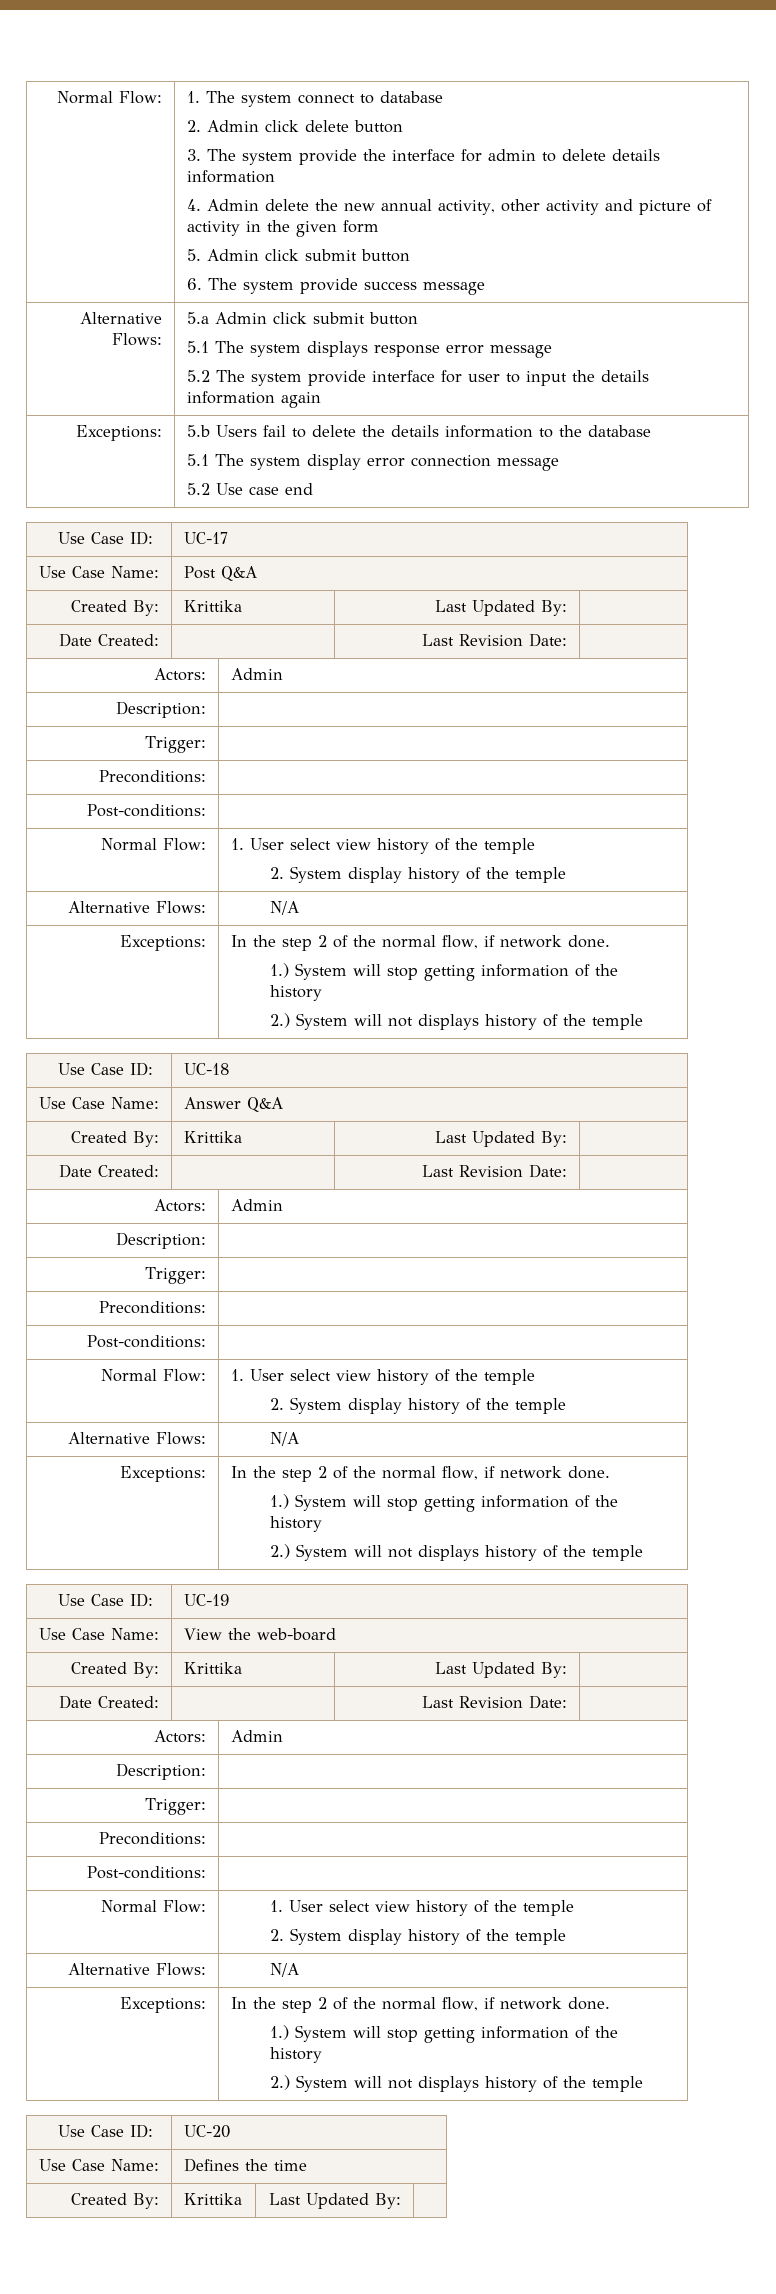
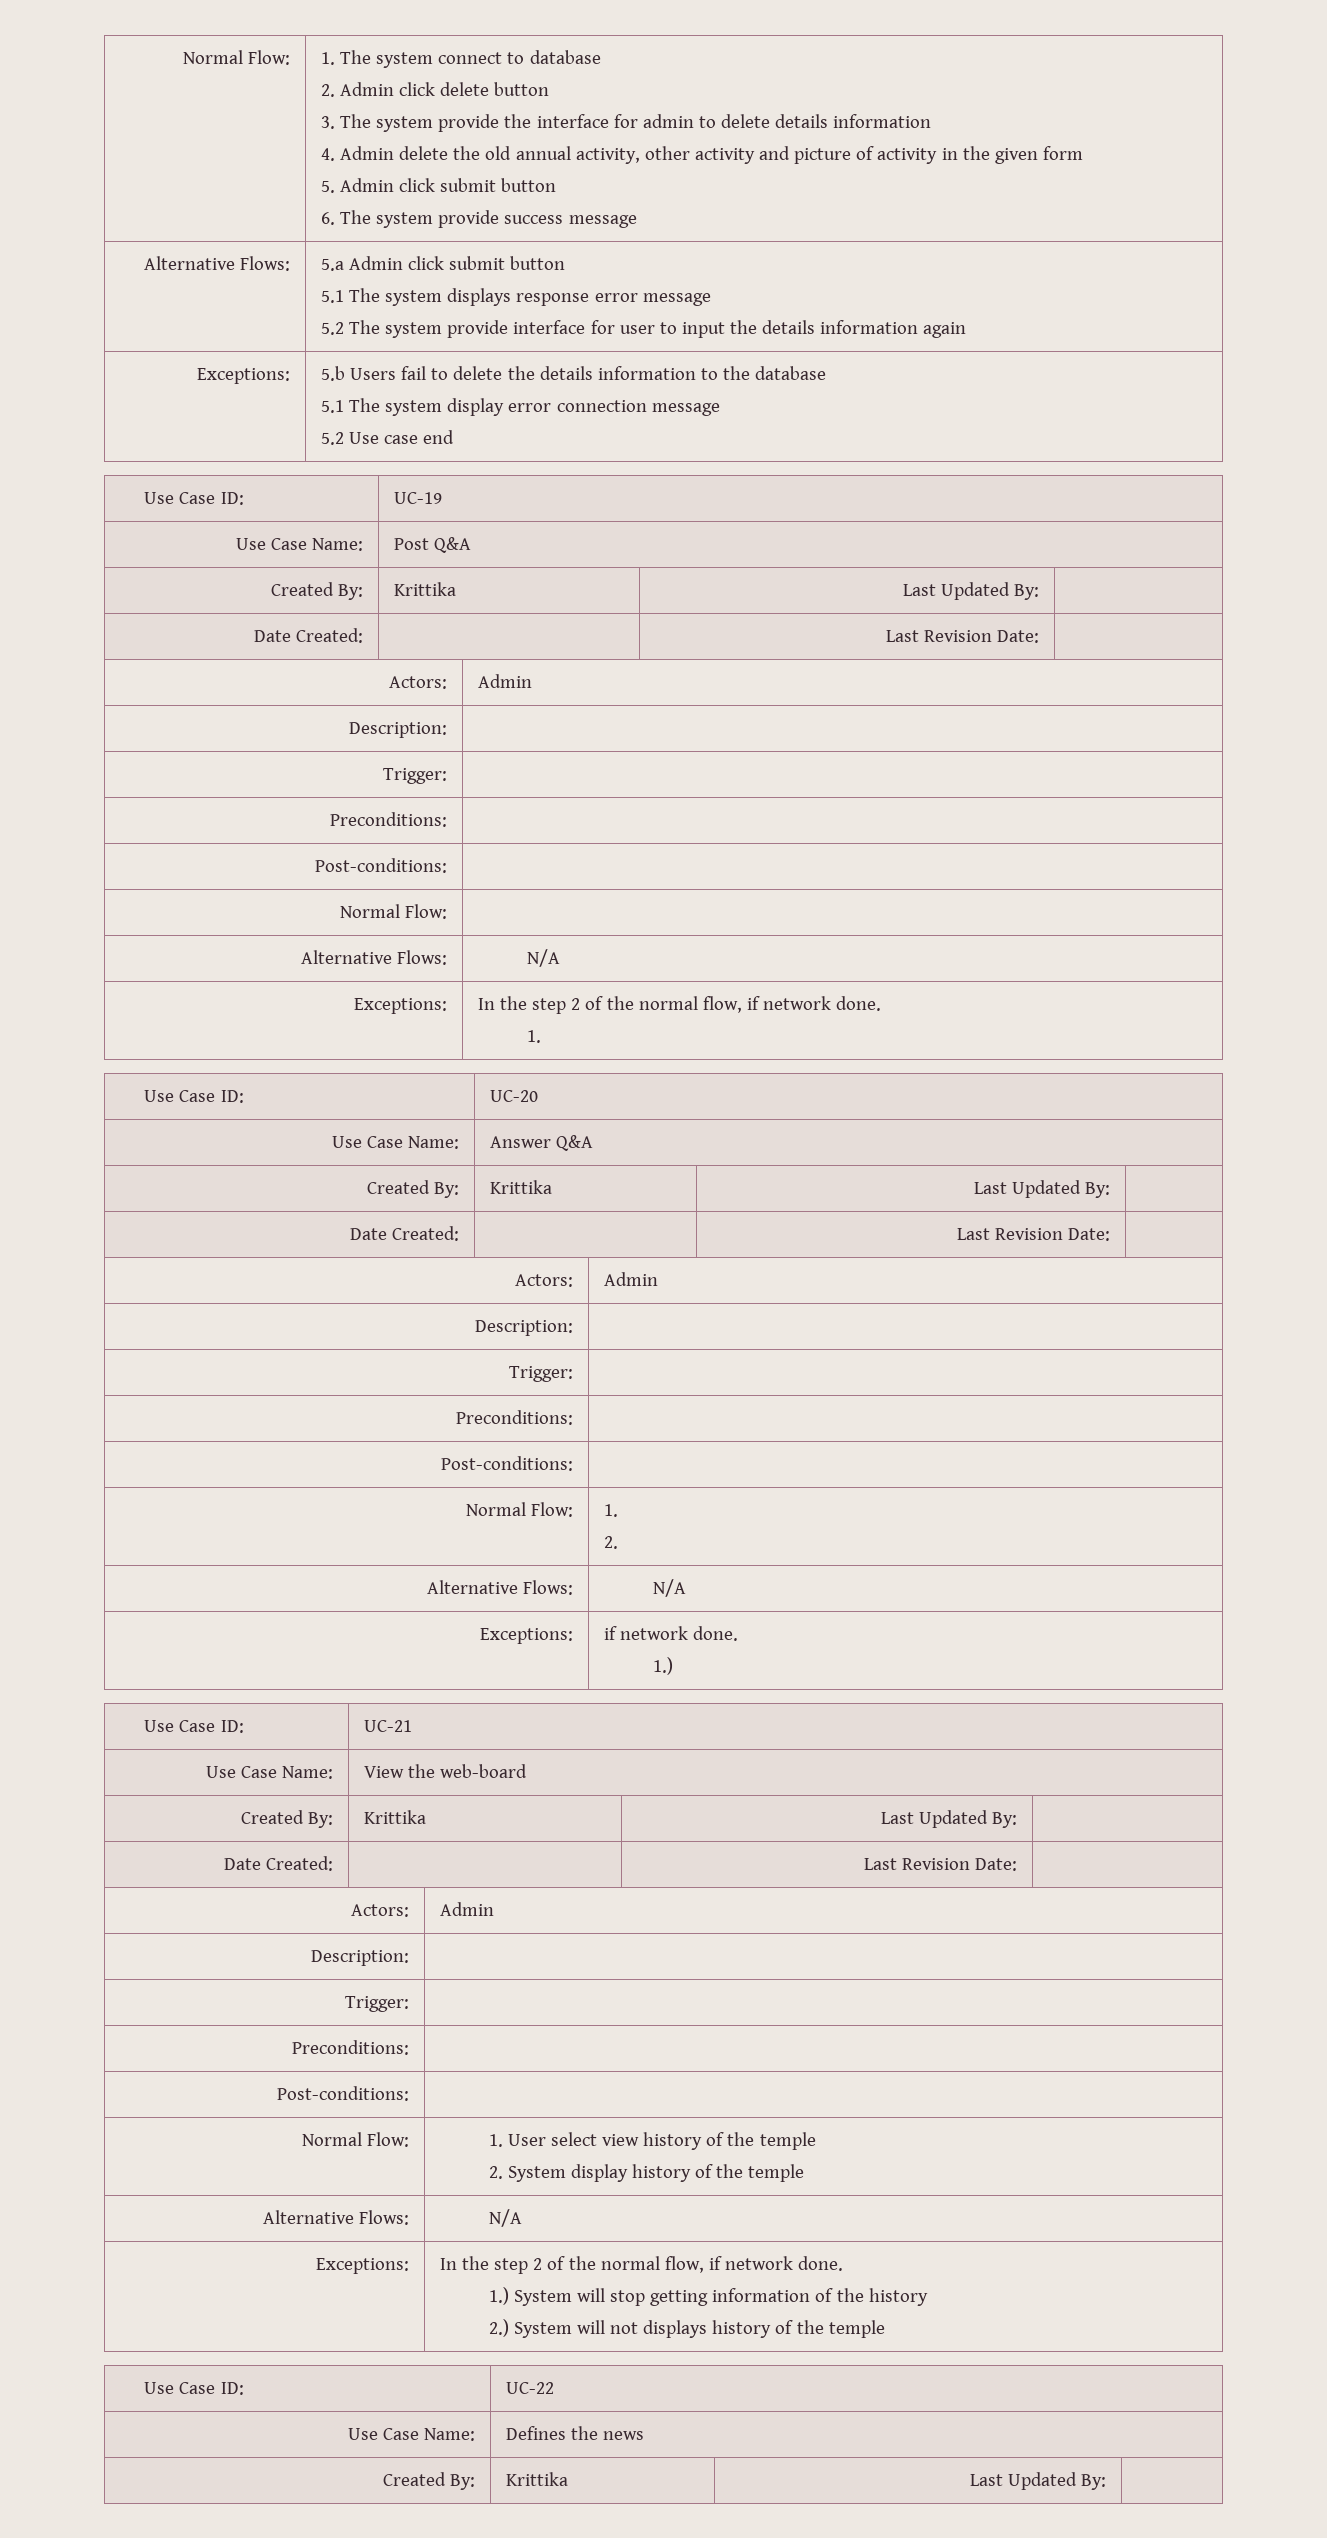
[343,203,375,211] new -> [485,146,512,160] old
[183,532,228,544] UC-17 -> [393,492,442,504] UC-19
[230,838,535,854] [269,866,566,883] 1. User select view history of the temple // 2. System display history of the temple -> (448, 911) none
[269,963,618,981] [269,985,322,1001] [269,1013,643,1030] [58,1062,154,1076] [183,1063,229,1075] 1.) System will stop getting information of the history // 2.) System will not displays history of the temple // Use Case ID: | UC-18 -> [526,1030,541,1043] [144,1090,244,1103] [489,1090,538,1102] 1. // Use Case ID: | UC-20
[249,1369,535,1385] [269,1397,566,1414] [68,1432,207,1445] [269,1432,299,1446] [120,1466,207,1482] [230,1466,610,1482] [269,1494,618,1512] [269,1516,322,1532] [269,1544,643,1561] [58,1593,154,1607] [183,1594,229,1606] User select view history of the temple // 2. System display history of the temple // Alternative Flows: | N/A // Exceptions: | In the step 2 of the normal flow, if network done. // 1.) System will stop getting information of the history // 2.) System will not displays history of the temple // Use Case ID: | UC-19 -> [603,1536,618,1549] [426,1580,574,1595] [652,1579,686,1597] [480,1628,574,1644] [603,1626,739,1641] [652,1657,673,1675] [144,1720,244,1733] [363,1720,412,1732] // 2. // Alternative Flows: | N/A // Exceptions: | if network done. // 1.) // Use Case ID: | UC-21
[183,2125,230,2138] UC-20 -> [505,2382,554,2394] UC-22
[273,2160,307,2171] time -> [603,2431,645,2440] news

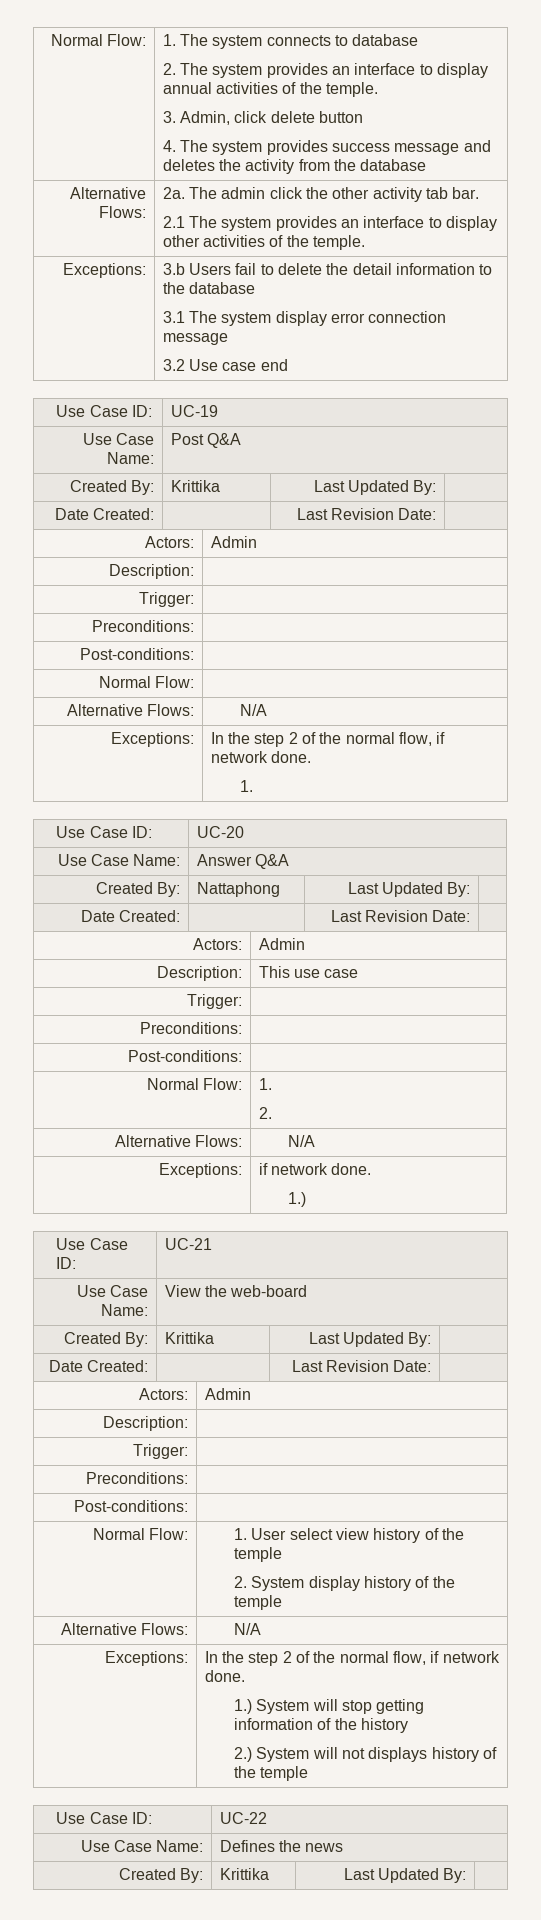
[438,52,503,64] connect -> [266,35,331,46] connects
[340,82,395,96] Admin -> [179,63,488,78] [162,82,378,97] [162,111,230,125] The system provides an interface to display annual activities of the temple. // 3. Admin,
[320,114,932,132] [320,146,1083,164] [320,178,557,193] [320,210,637,228] [143,256,291,271] [320,256,566,271] [320,288,711,306] [320,320,967,338] [197,368,291,384] [320,366,345,381] 3. The system provide the interface for admin to delete details information // 4. Admin delete the old annual activity, other activity and picture of activity in the given form // 5. Admin click submit button // 6. The system provide success message // Alternative Flows: | 5.a Admin click submit button // 5.1 The system displays response error message // 5.2 The system provide interface for user to input the details information again // Exceptions: | 5.b -> [162,140,491,155] [162,159,427,174] [70,187,147,199] [99,206,147,218] [162,187,480,202] [162,216,497,231] [162,235,365,250] [63,263,147,278] [162,263,185,275] 4. The system provides success message and deletes the activity from the database // Alternative Flows: | 2a. The admin click the other activity tab bar. // 2.1 The system provides an interface to display other activities of the temple. // Exceptions: | 3.b
[539,366,593,380] details -> [352,263,392,275] detail
[320,400,344,413] 5.1 -> [162,311,185,323] 3.1
[320,432,344,445] 5.2 -> [162,359,185,371] 3.2
[489,1180,552,1194] Krittika -> [196,882,280,897] Nattaphong
(574, 1328) none -> [258,966,359,978] This use case

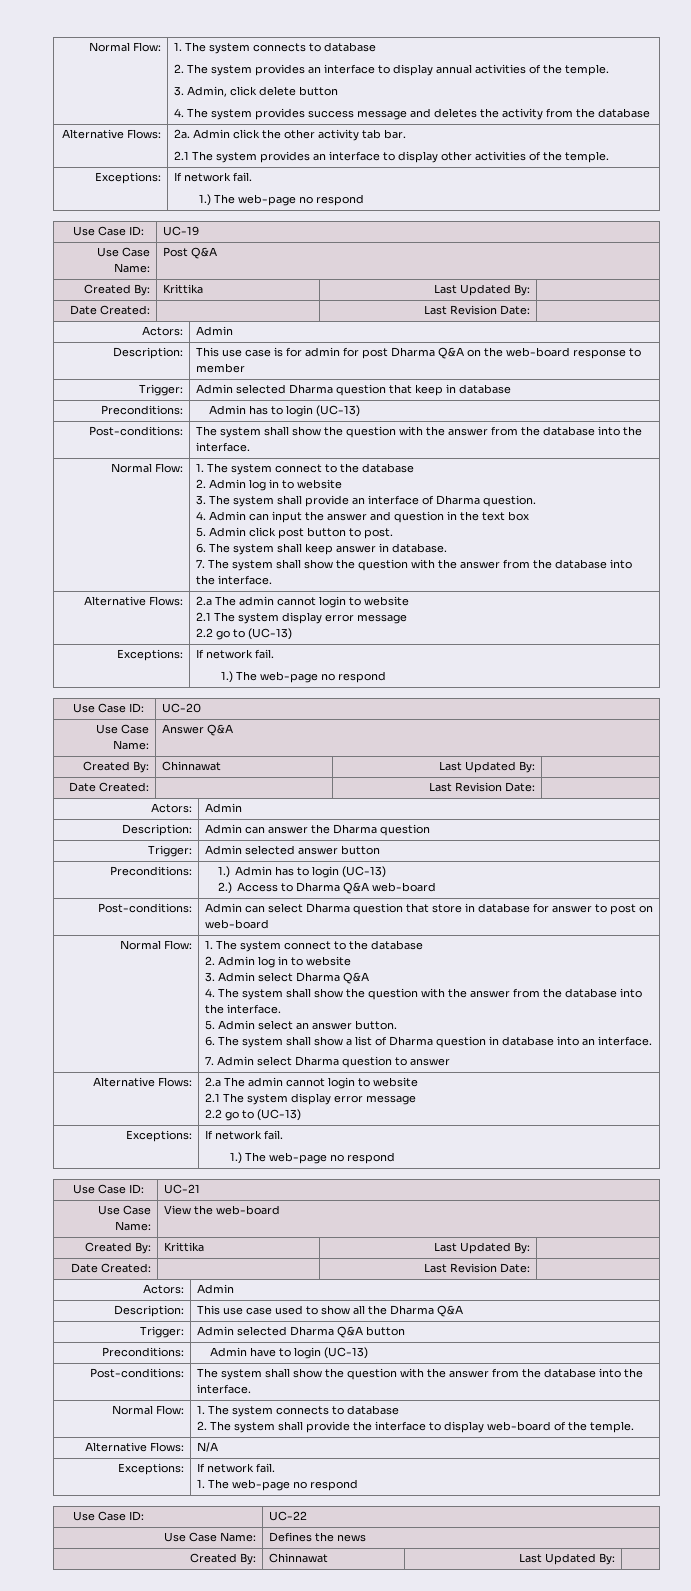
[188,187,266,199] The admin -> [192,129,230,139] Admin
[162,263,493,275] [162,282,255,294] [162,311,447,326] [162,333,228,345] [162,359,288,371] 3.b Users fail to delete the detail information to the database // 3.1 The system display error connection message // 3.2 Use case end -> [173,172,252,182] [199,194,365,206] If network fail. // 1.) The web-page no respond
[139,592,195,607] [92,620,195,632] [80,648,195,660] [99,676,195,688] [67,704,195,716] [240,704,268,716] [111,732,195,747] [210,732,446,747] [210,751,311,763] [240,780,254,792] // Trigger: | // Preconditions: | // Post-conditions: | // Normal Flow: | // Alternative Flows: | N/A // Exceptions: | In the step 2 of the normal flow, if network done. // 1. -> [195,347,641,359] [195,363,245,373] [139,384,184,396] [195,384,511,396] [101,405,184,415] [208,405,360,417] [89,426,184,436] [195,426,642,438] [195,442,250,452] [111,463,184,473] [195,463,414,475] [195,479,342,491] [195,495,536,507] [195,511,529,523] [195,527,393,539] [195,543,447,555] [195,559,632,571] [195,575,272,585] [84,596,184,606] [195,596,409,608] [195,612,407,624] [195,628,292,640] [117,649,184,661] [195,649,274,659] [221,671,387,683] This use case is for admin for post Dharma Q&A on the web-board response to member // Trigger: | Admin selected Dharma question that keep in database // Preconditions: | Admin has to login (UC-13) // Post-conditions: | The system shall show the question with the answer from the database into the interface. // Normal Flow: | 1. The system connect to the database // 2. Admin log in to website // 3. The system shall provide an interface of Dharma question. // 4. Admin can input the answer and question in the text box // 5. Admin click post button to post. // 6. The system shall keep answer in database. // 7. The system shall show the question with the answer from the database into the interface. // Alternative Flows: | 2.a The admin cannot login to website // 2.1 The system display error message // 2.2 go to (UC-13) // Exceptions: | If network fail. // 1.) The web-page no respond
[196,882,280,897] Nattaphong -> [161,761,221,771] Chinnawat
[258,966,359,978] [187,994,243,1009] [140,1022,243,1034] [128,1050,243,1062] [147,1078,243,1090] [258,1078,272,1090] [258,1107,272,1119] [115,1135,243,1147] [288,1135,316,1147] [159,1163,243,1178] [258,1163,372,1175] [288,1192,307,1207] This use case // Trigger: | // Preconditions: | // Post-conditions: | // Normal Flow: | 1. // 2. // Alternative Flows: | N/A // Exceptions: | if network done. // 1.) -> [204,824,430,836] [148,845,193,857] [204,845,380,855] [110,866,193,876] [217,866,387,878] [217,882,437,894] [98,903,193,913] [204,903,653,915] [204,919,269,929] [120,940,193,950] [204,940,423,952] [204,956,351,968] [204,972,369,984] [204,988,642,1000] [204,1004,281,1014] [204,1020,397,1030] [204,1036,652,1048] [204,1056,450,1068] [93,1077,193,1087] [204,1077,418,1089] [204,1093,416,1105] [204,1109,301,1121] [126,1130,193,1142] [204,1130,283,1140] [230,1152,396,1164] Admin can answer the Dharma question // Trigger: | Admin selected answer button // Preconditions: | 1.) Admin has to login (UC-13) // 2.) Access to Dharma Q&A web-board // Post-conditions: | Admin can select Dharma question that store in database for answer to post on web-board // Normal Flow: | 1. The system connect to the database // 2. Admin log in to website // 3. Admin select Dharma Q&A // 4. The system shall show the question with the answer from the database into the interface. // 5. Admin select an answer button. // 6. The system shall show a list of Dharma question in database into an interface. // 7. Admin select Dharma question to answer // Alternative Flows: | 2.a The admin cannot login to website // 2.1 The system display error message // 2.2 go to (UC-13) // Exceptions: | If network fail. // 1.) The web-page no respond
[133,1444,189,1459] [86,1472,189,1484] [74,1500,189,1512] [93,1528,189,1540] [234,1528,465,1543] [234,1547,283,1562] [234,1576,455,1591] [234,1595,283,1610] [61,1623,189,1635] [234,1623,262,1635] [105,1651,189,1666] [204,1651,500,1666] [204,1670,245,1682] [234,1699,425,1714] [234,1718,409,1733] [234,1747,498,1762] [234,1766,309,1781] // Trigger: | // Preconditions: | // Post-conditions: | // Normal Flow: | 1. User select view history of the temple // 2. System display history of the temple // Alternative Flows: | N/A // Exceptions: | In the step 2 of the normal flow, if network done. // 1.) System will stop getting information of the history // 2.) System will not displays history of the temple -> [196,1305,463,1317] [140,1326,185,1338] [196,1326,405,1338] [102,1347,185,1357] [209,1347,368,1359] [90,1368,185,1378] [196,1368,643,1380] [196,1384,251,1394] [112,1405,185,1415] [196,1405,399,1417] [196,1421,634,1433] [85,1442,185,1452] [196,1442,218,1452] [118,1463,185,1475] [196,1463,275,1473] [196,1479,358,1491] This use case used to show all the Dharma Q&A // Trigger: | Admin selected Dharma Q&A button // Preconditions: | Admin have to login (UC-13) // Post-conditions: | The system shall show the question with the answer from the database into the interface. // Normal Flow: | 1. The system connects to database // 2. The system shall provide the interface to display web-board of the temple. // Alternative Flows: | N/A // Exceptions: | If network fail. // 1. The web-page no respond
[219,1868,269,1880] Krittika -> [268,1553,328,1563] Chinnawat

